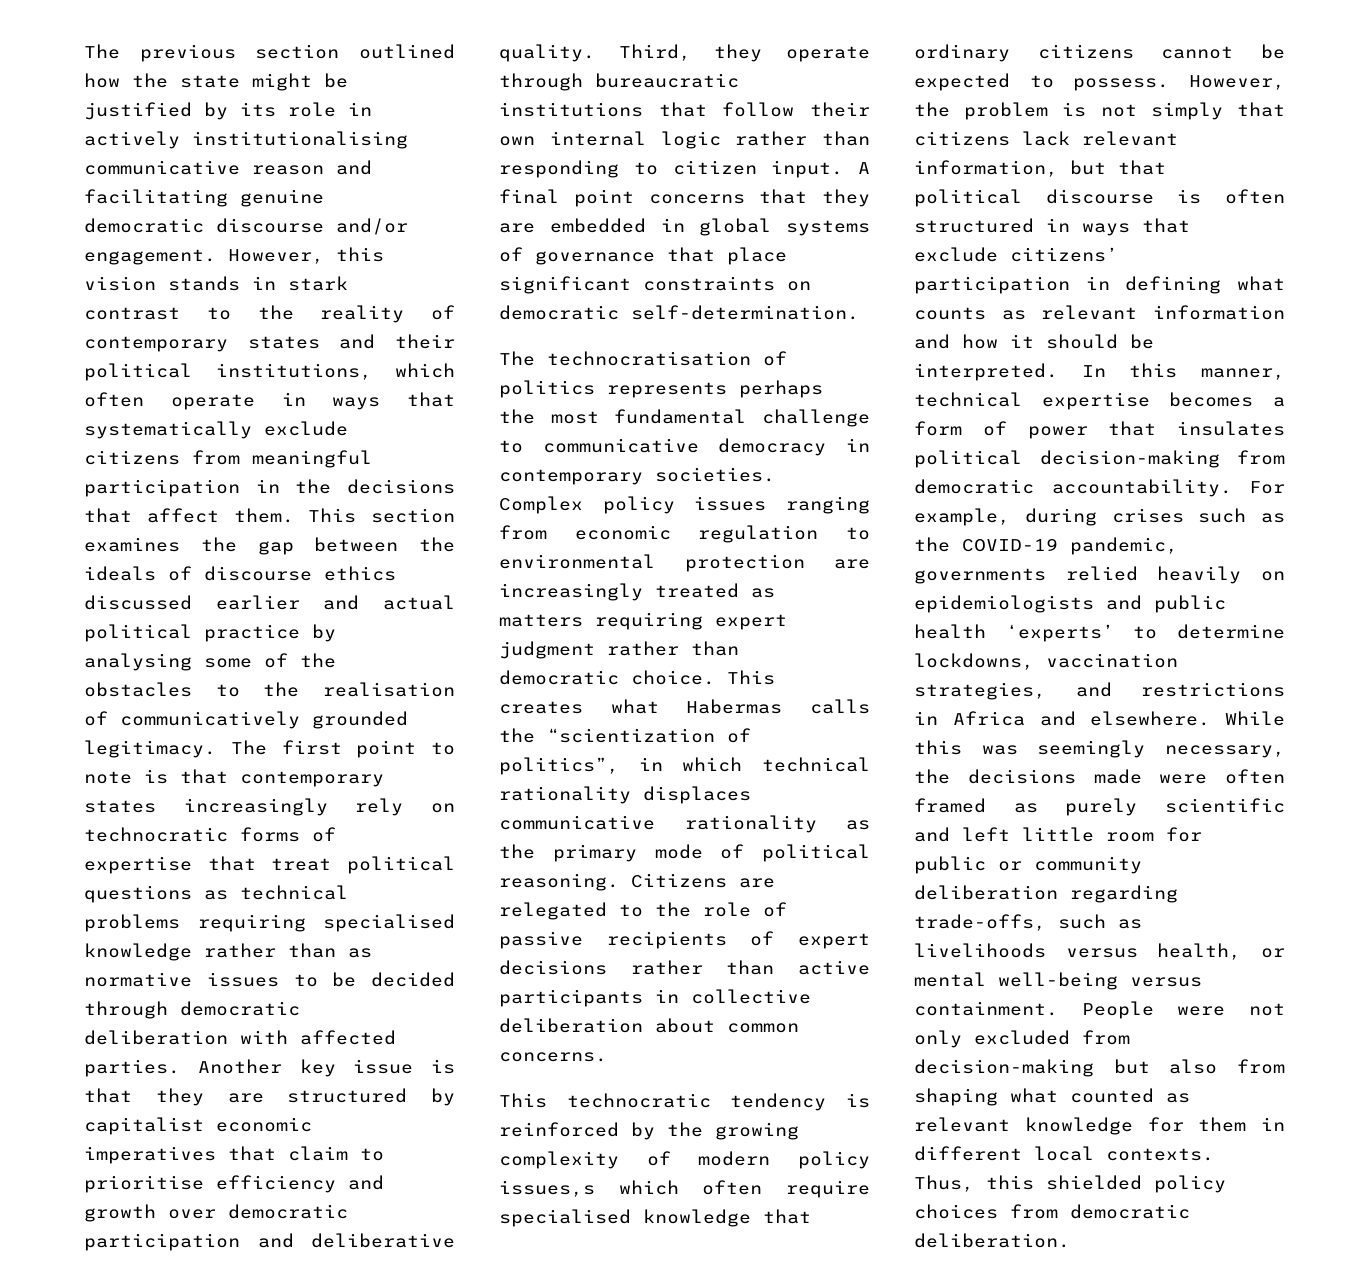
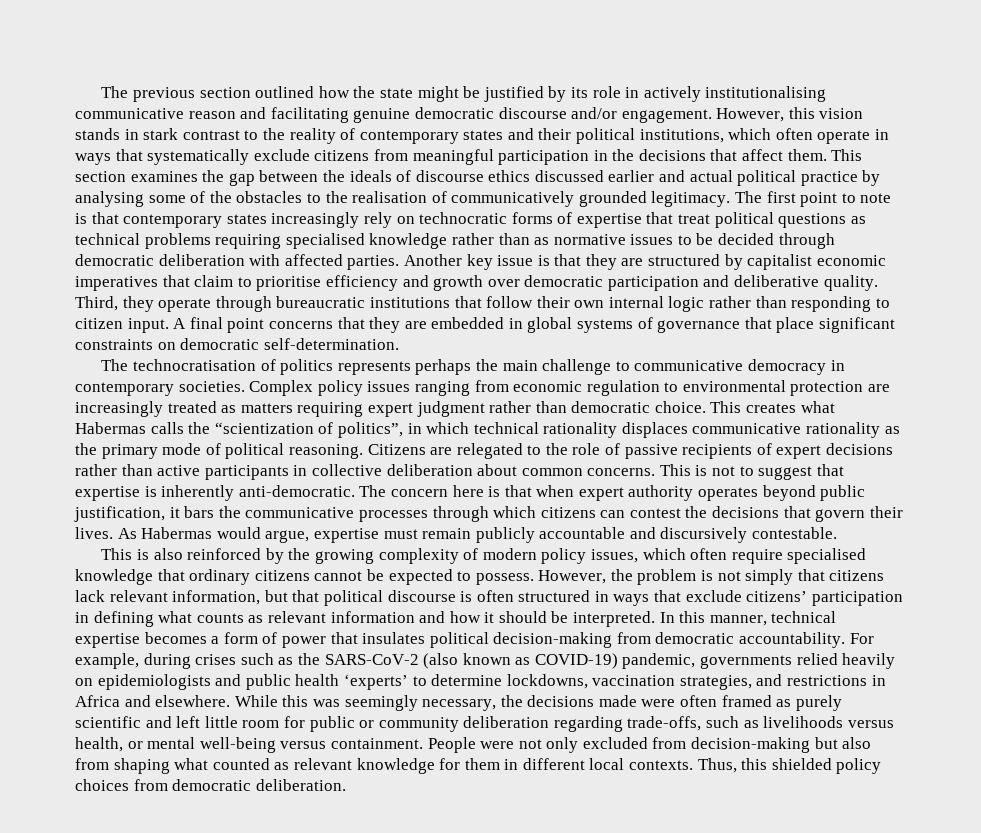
[550,409,747,424] most fundamental -> [502,360,538,371] main
[499,1093,870,1111] // This technocratic tendency is -> [659,464,844,480] [75,485,866,501] [74,506,903,522] [75,527,838,543] [101,548,183,560] This is not to suggest that expertise is inherently anti-democratic. The concern here is that when expert authority operates beyond public justification, it bars the communicative processes through which citizens can contest the decisions that govern their lives. As Habermas would argue, expertise must remain publicly accountable and discursively contestable. // This is also
[499,1180,595,1197] issues,s -> [590,549,638,563] issues,
[962,538,1058,552] COVID-19 -> [324,653,618,669] SARS-CoV-2 (also known as COVID-19)

